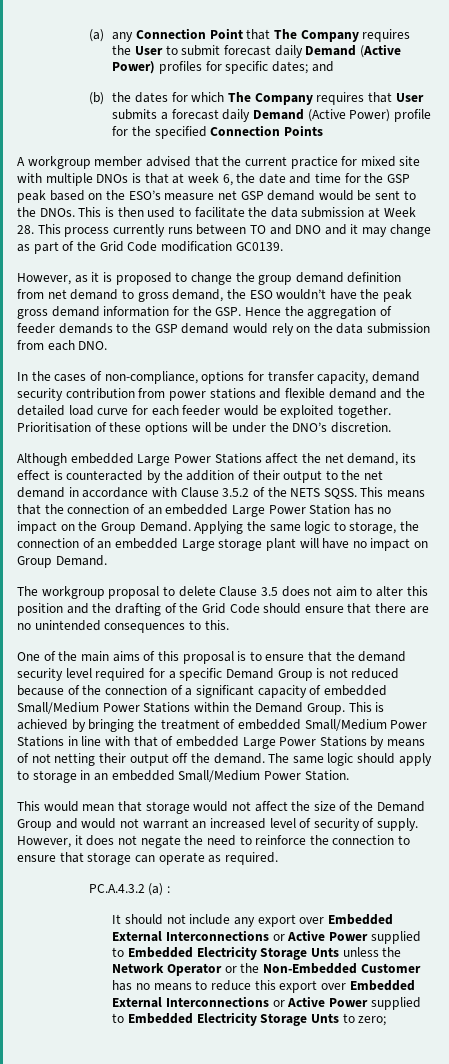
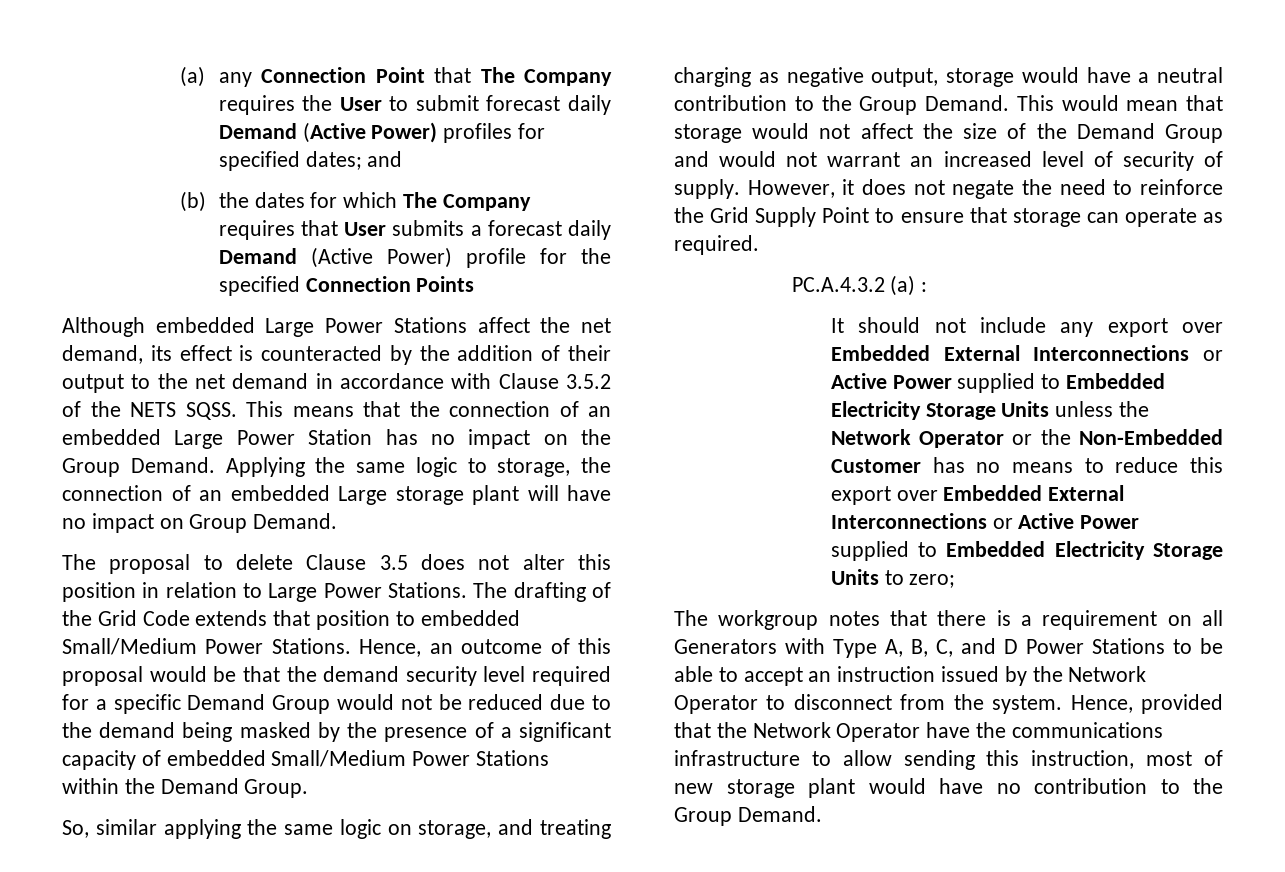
[225,61,269,74] specific -> [218,151,300,171] specified
[17,156,421,169] [17,173,411,186] [17,190,416,203] [17,207,416,218] [17,224,431,237] [17,241,283,254] [17,272,402,285] [17,289,413,302] [17,306,392,319] [17,323,431,336] [17,340,108,351] [17,371,420,384] [17,388,425,401] [17,405,391,418] [17,422,391,435] // A workgroup member advised that the current practice for mixed site with multiple DNOs is that at week 6, the date and time for the GSP peak based on the ESO’s measure net GSP demand would be sent to the DNOs. This is then used to facilitate the data submission at Week 28. This process currently runs between TO and DNO and it may change as part of the Grid Code modification GC0139. // However, as it is proposed to change the group demand definition from net demand to gross demand, the ESO wouldn’t have the peak gross demand information for the GSP. Hence the aggregation of feeder demands to the GSP demand would rely on the data submission from each DNO. // In the cases of non-compliance, options for transfer capacity, demand security contribution from power stations and flexible demand and the detailed load curve for each feeder would be exploited together. Prioritisation of these options will be under the DNO’s discretion. -> (475, 284) none
[41,586,105,599] workgroup -> (96, 562) none
[335,586,373,597] aim to -> (510, 562) none
[66,603,112,614] and the -> [142,582,508,602] in relation to Large Power Stations. The
[263,603,429,614] [17,620,229,633] [17,651,305,664] should ensure that there are no unintended consequences to this. // One of the main aims of this proposal is to ensure -> [195,610,520,630] [62,638,612,657] [62,666,237,686] extends that position to embedded Small/Medium Power Stations. Hence, an outcome of this proposal would be
[316,668,400,679] [17,685,167,696] is not reduced because of the connection -> [336,694,611,710] [62,722,468,742] would not be reduced due to the demand being masked by the presence
[348,702,385,712] [17,719,428,732] [17,736,426,749] [17,753,432,766] [17,770,349,783] This is achieved by bringing the treatment of embedded Small/Medium Power Stations in line with that of embedded Large Power Stations by means of not netting their output off the demand. The same logic should apply to storage in an embedded Small/Medium Power Station. // -> [62,819,611,839] [674,67,1223,87] [674,95,1009,115] // So, similar applying the same logic on storage, and treating charging as negative output, storage would have a neutral contribution to the Group Demand.
[332,835,395,845] connection -> [710,207,870,227] Grid Supply Point
[311,947,340,957] Unts -> [1001,401,1050,417] Units
[311,1013,340,1023] Unts -> [830,569,879,585] Units
(387, 1021) none -> [674,610,1223,630] [674,638,1223,658] [674,666,1147,686] [674,694,1223,714] [674,722,1163,742] [674,750,1223,770] [674,778,1223,798] [674,806,822,826] // The workgroup notes that there is a requirement on all Generators with Type A, B, C, and D Power Stations to be able to accept an instruction issued by the Network Operator to disconnect from the system. Hence, provided that the Network Operator have the communications infrastructure to allow sending this instruction, most of new storage plant would have no contribution to the Group Demand.

